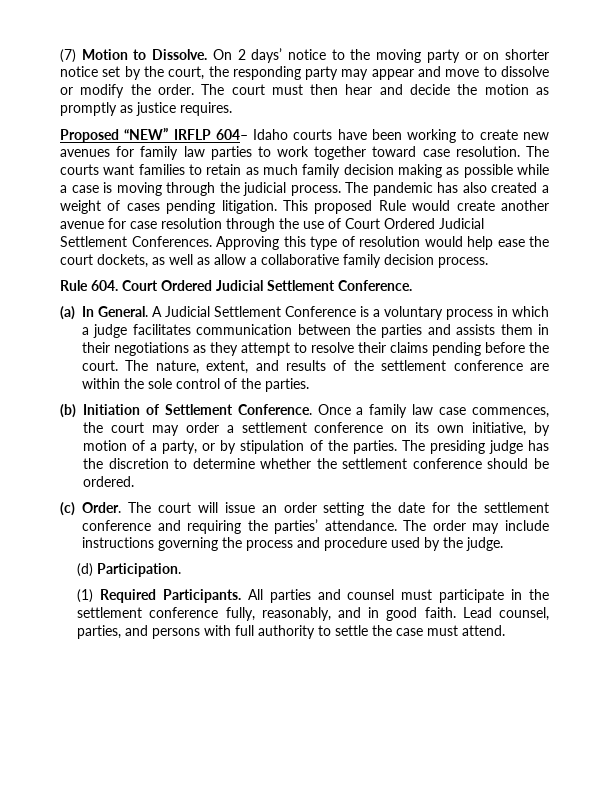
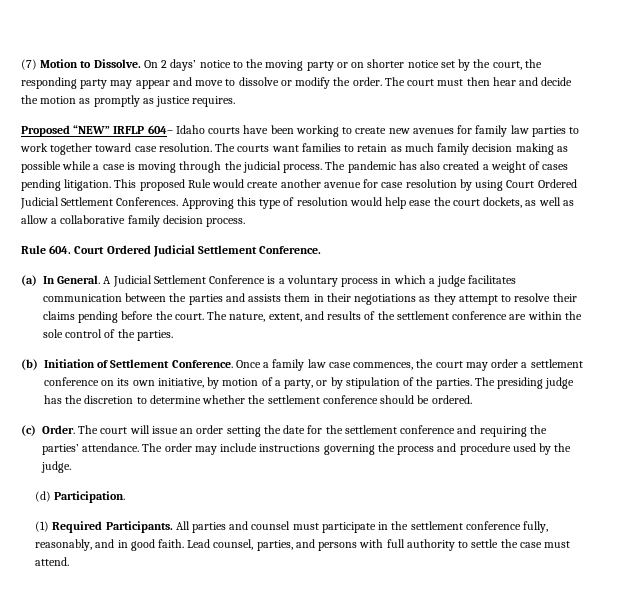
[226,218,341,232] through the use of -> [459,179,504,191] by using

